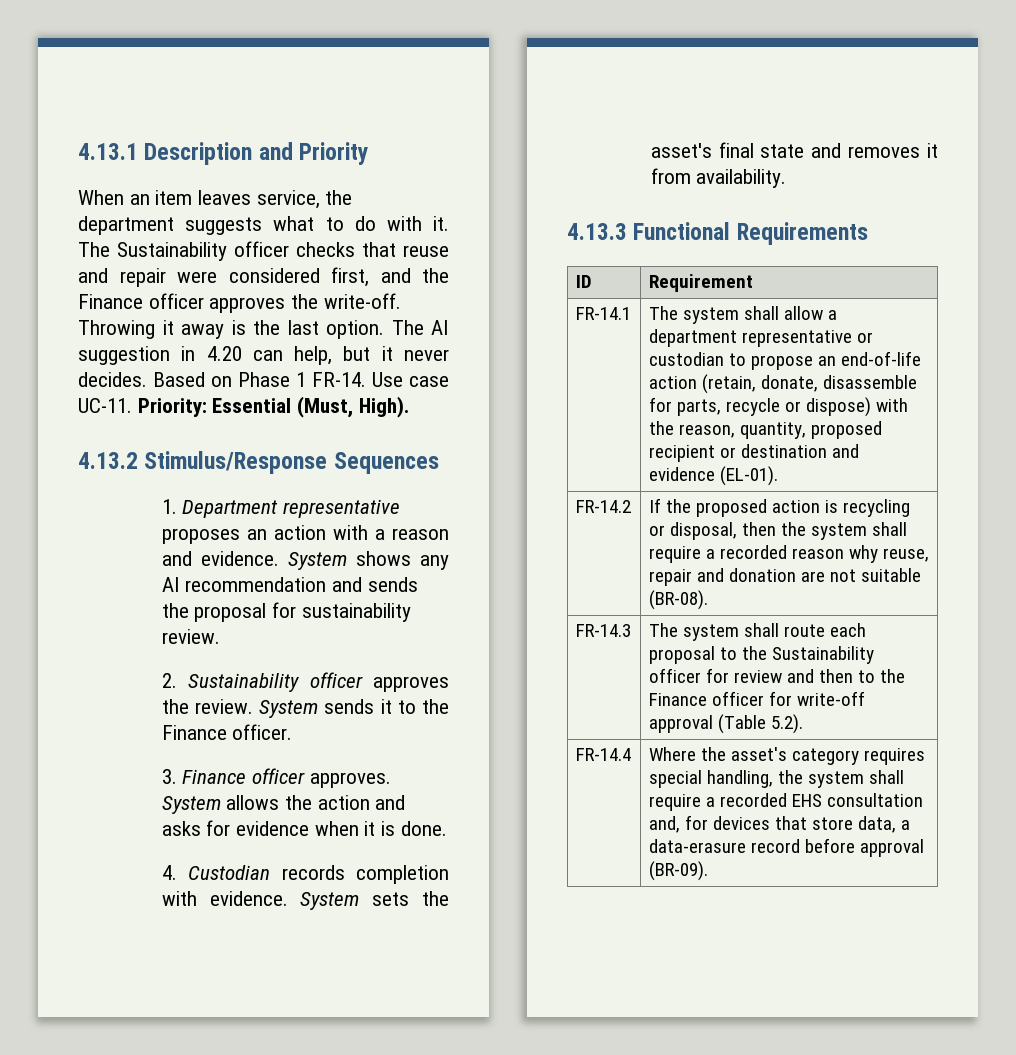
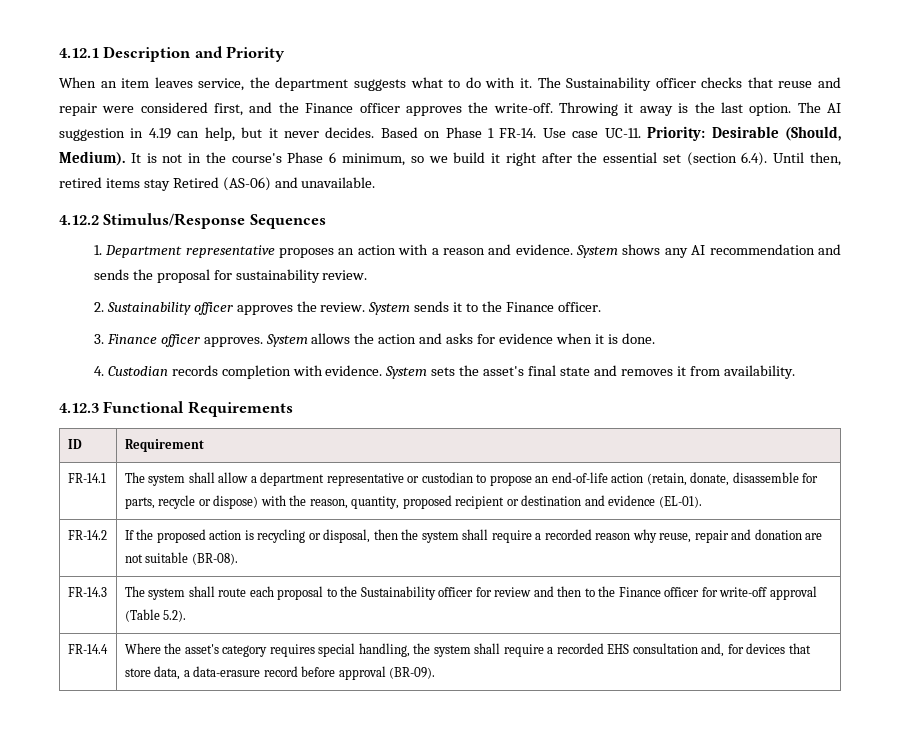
[78,143,138,160] 4.13.1 -> [59,48,99,58] 4.12.1
[206,346,242,361] 4.20 -> [148,128,171,139] 4.19
[212,396,409,418] [78,452,138,469] Essential (Must, High). // 4.13.2 -> [711,126,842,141] [59,151,841,166] [59,177,376,191] [59,215,99,225] Desirable (Should, Medium). It is not in the course's Phase 6 minimum, so we build it right after the essential set (section 6.4). Until then, retired items stay Retired (AS-06) and unavailable. // 4.12.2
[567,223,627,240] 4.13.3 -> [59,403,99,413] 4.12.3

